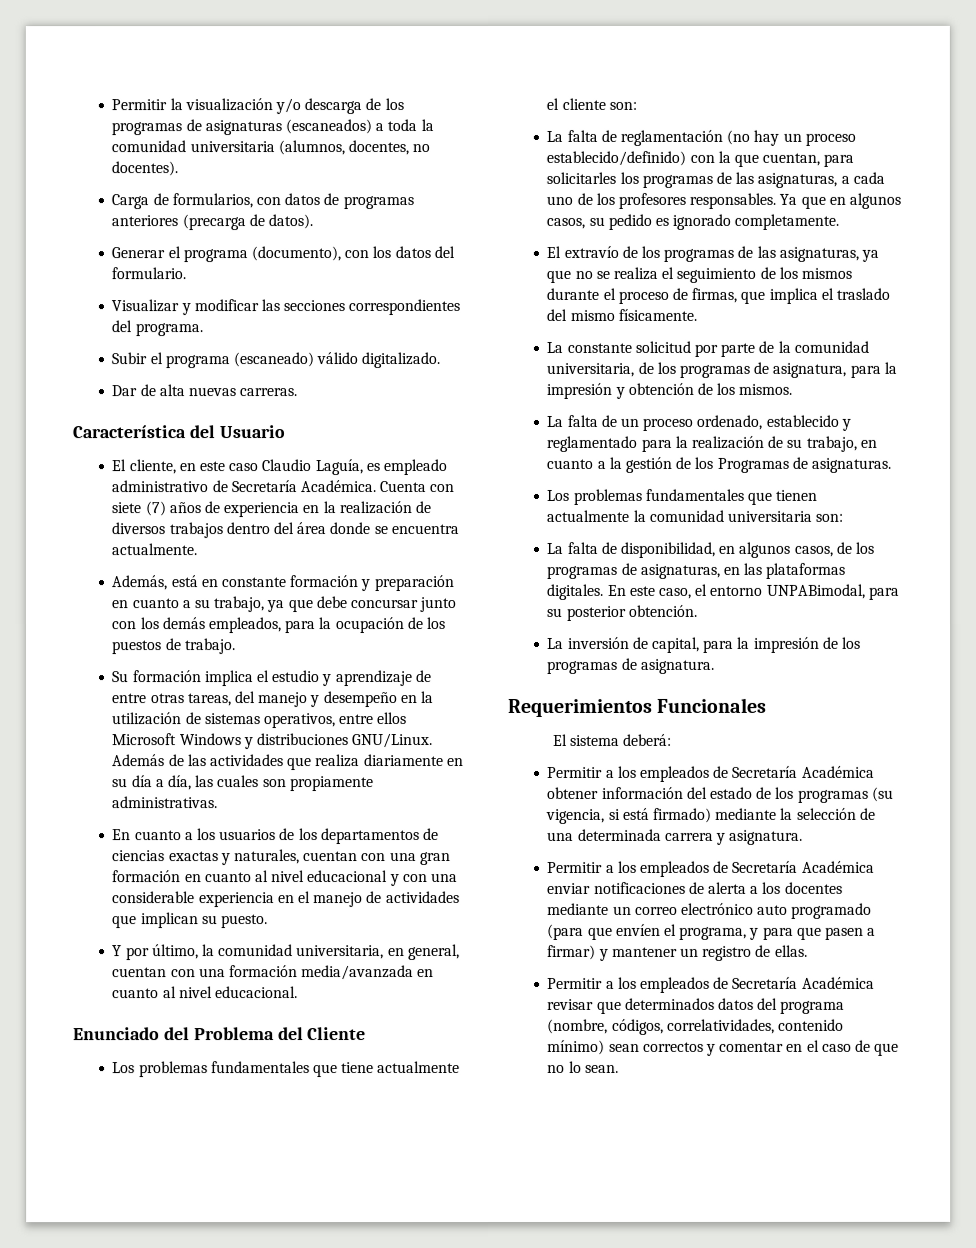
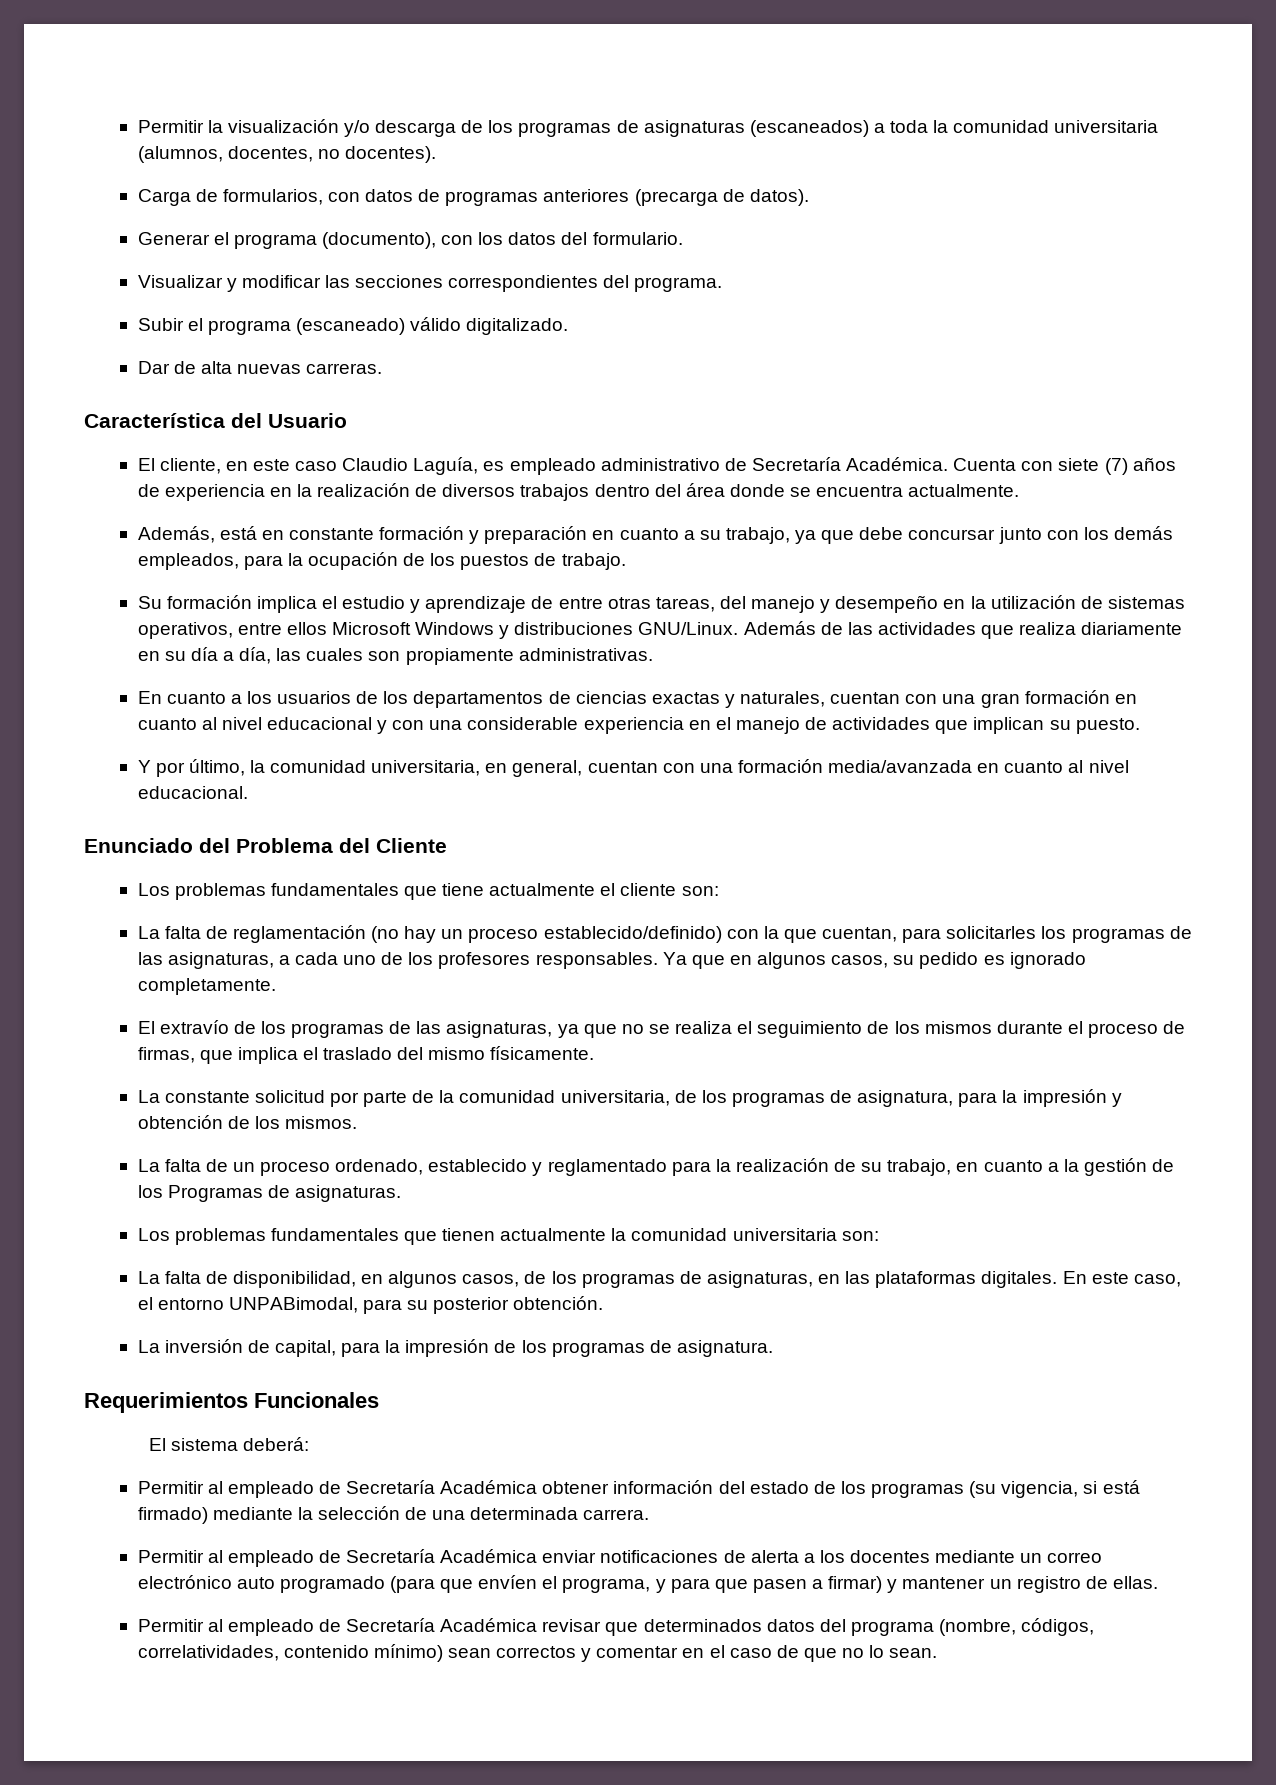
[605,765,711,782] a los empleados -> [207,1481,314,1498] al empleado
[664,829,804,845] [547,860,711,877] carrera y asignatura. // Permitir a los empleados -> [583,1509,650,1520] [137,1550,314,1567] carrera. // Permitir al empleado
[605,976,711,993] a los empleados -> [207,1619,314,1636] al empleado

